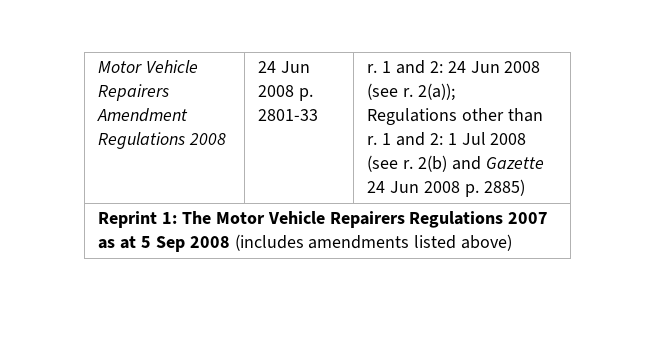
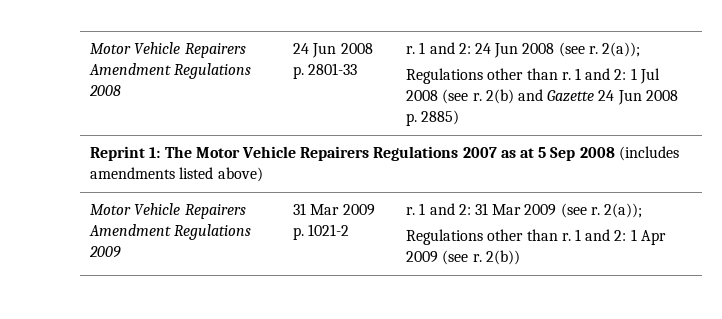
(513, 242) none -> [90,203,246,219] [89,224,252,240] [89,246,122,258] [293,203,375,216] [293,224,350,240] [406,203,642,218] [406,229,666,245] [406,250,520,265] // Motor Vehicle Repairers Amendment Regulations 2009 | 31 Mar 2009 p. 1021-2 | r. 1 and 2: 31 Mar 2009 (see r. 2(a)); // Regulations other than r. 1 and 2: 1 Apr 2009 (see r. 2(b))

